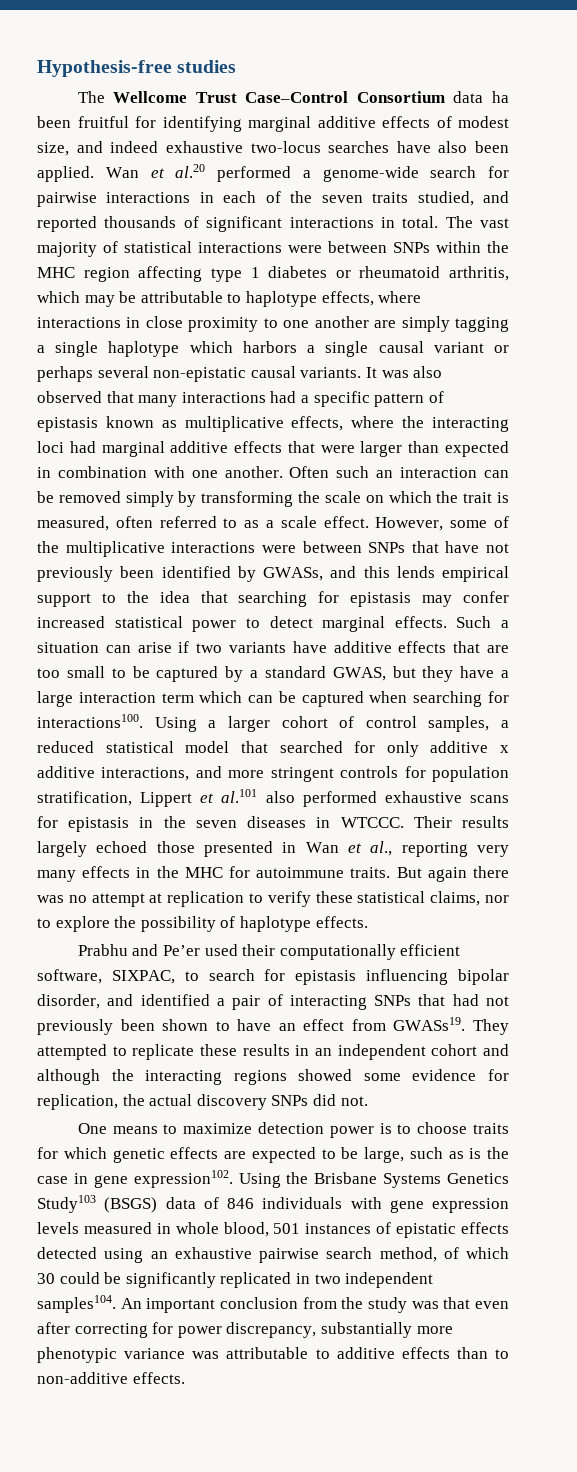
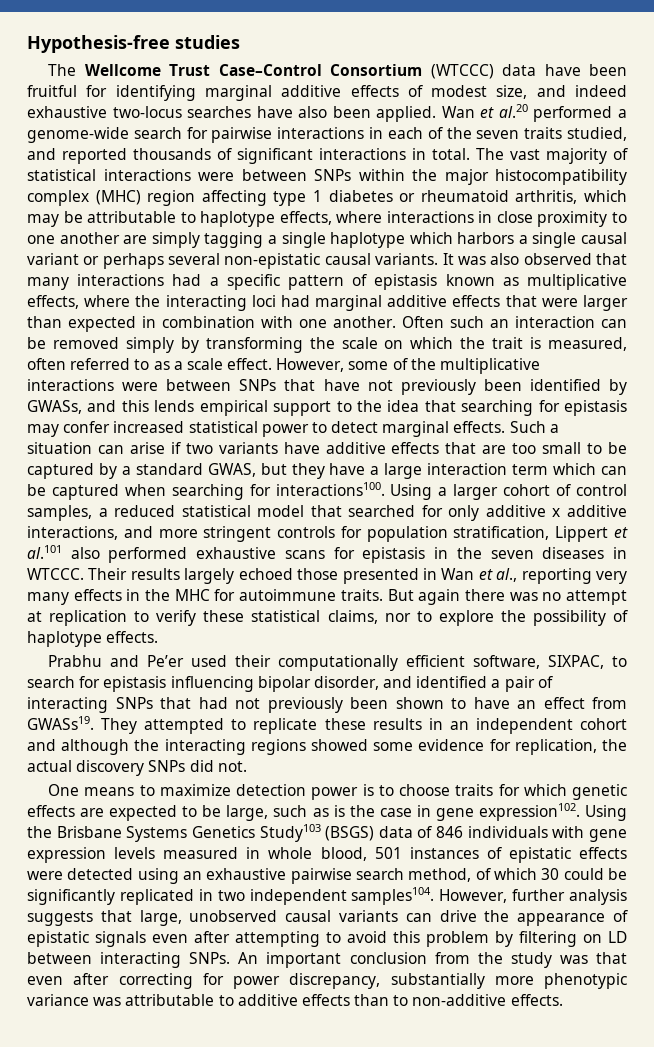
[453,91,509,103] data ha -> [430,64,581,79] (WTCCC) data have
[37,267,75,278] MHC -> [444,169,627,185] [27,190,141,206] major histocompatibility complex (MHC)
(510, 1228) none -> [27,871,63,880] were
(116, 1304) none -> [439,889,627,905] [27,910,628,926] [27,931,627,947] [27,952,231,968] However, further analysis suggests that large, unobserved causal variants can drive the appearance of epistatic signals even after attempting to avoid this problem by filtering on LD between interacting SNPs.

